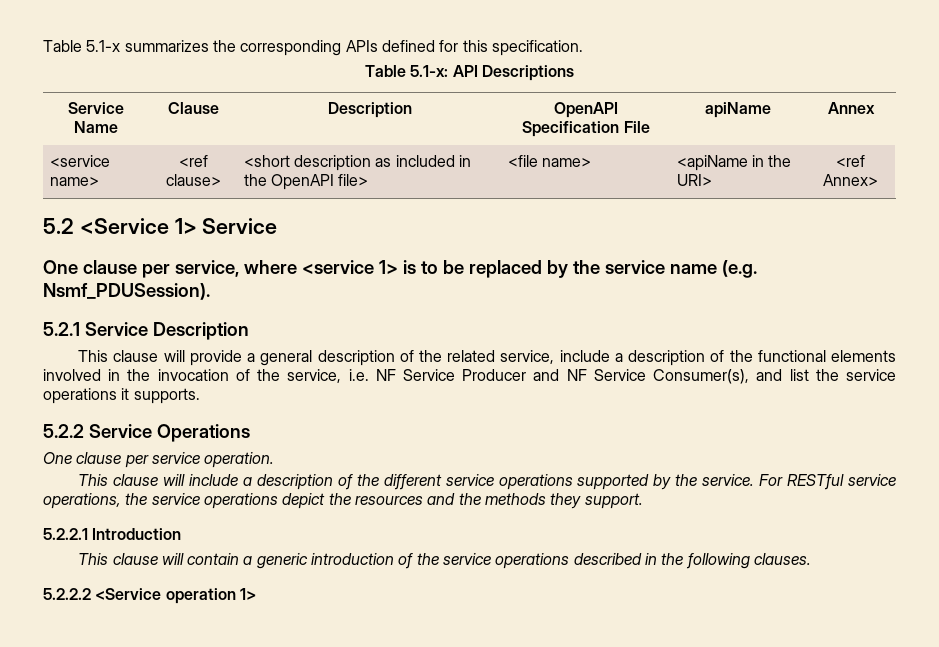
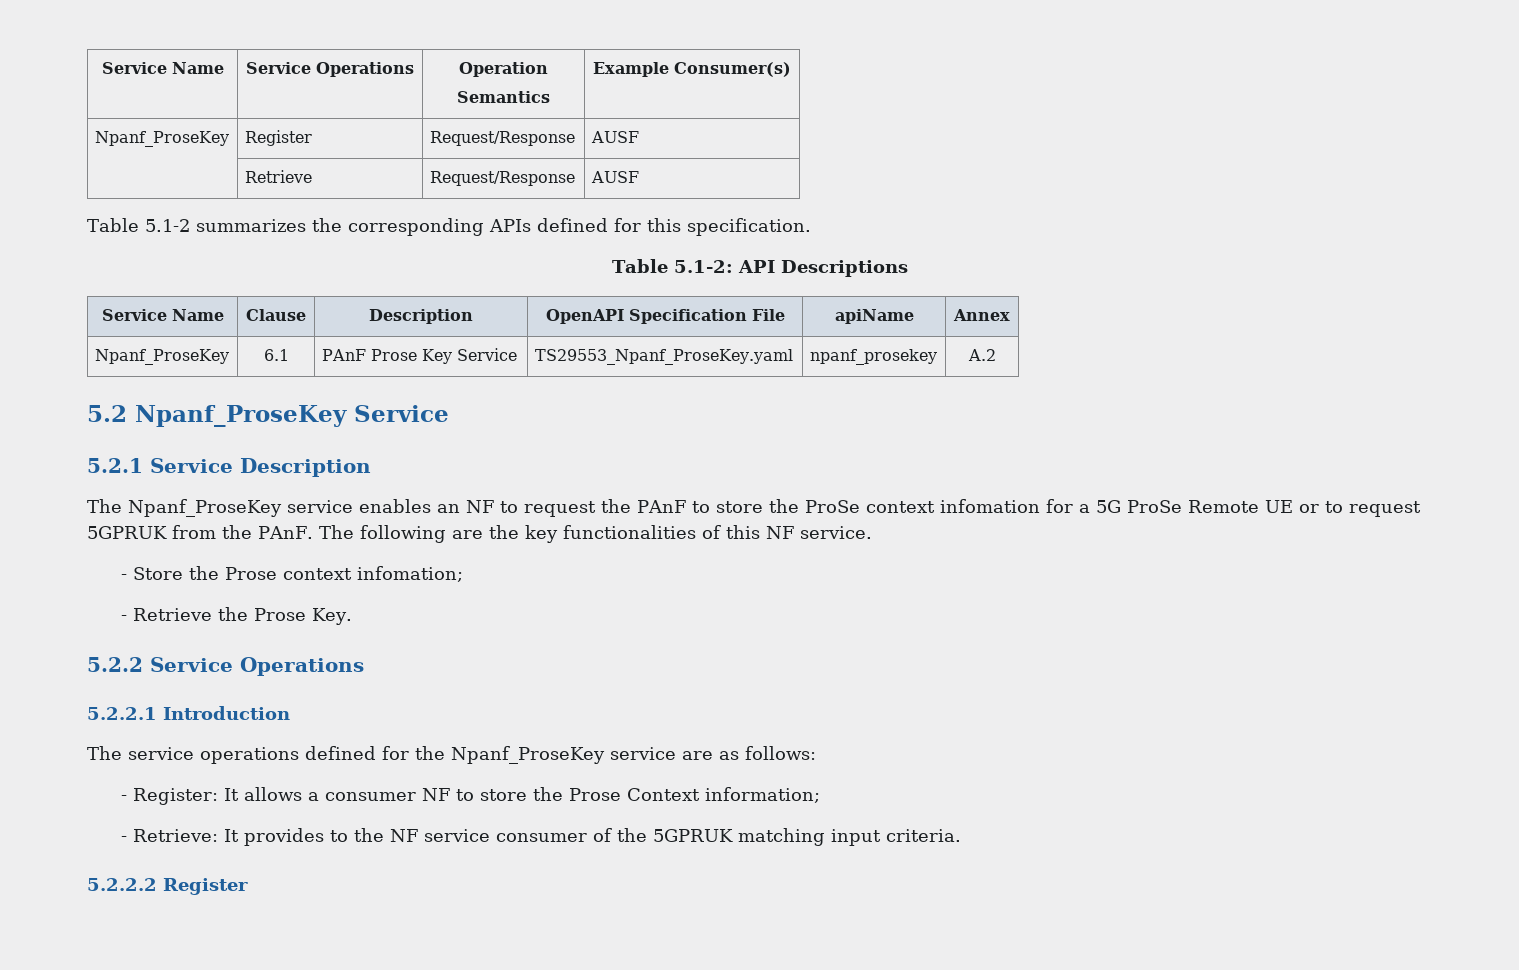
[43,40,121,52] Table 5.1-x -> [101,62,224,74] [246,62,414,77] [459,62,548,77] [457,91,550,103] [593,62,791,77] [94,131,229,147] [244,130,312,146] [429,131,575,146] [590,131,639,143] [244,170,312,183] [429,171,575,186] [590,171,639,183] [87,218,190,232] Service Name | Service Operations | Operation // Semantics | Example Consumer(s) // Npanf_ProseKey | Register | Request/Response | AUSF // | Retrieve | Request/Response | AUSF // Table 5.1-2
[410,65,449,77] 5.1-x: -> [673,260,733,273] 5.1-2:
[49,155,110,167] [49,177,99,186] [178,155,208,167] [165,174,221,186] [243,155,471,171] [243,174,369,190] [507,155,592,167] [676,155,792,171] [676,174,712,186] [836,155,865,167] [823,174,878,186] <service name> | <ref clause> | <short description as included in the OpenAPI file> | <file name> | <apiName in the URI> | <ref Annex> -> [94,349,229,365] [263,349,289,361] [321,348,517,364] [534,349,793,365] [809,349,937,365] [967,349,996,361] Npanf_ProseKey | 6.1 | PAnF Prose Key Service | TS29553_Npanf_ProseKey.yaml | npanf_prosekey | A.2
[79,218,197,234] <Service 1> -> [135,405,347,427] Npanf_ProseKey
[43,260,757,278] [43,283,210,300] [43,322,249,340] [78,350,897,366] [43,369,896,384] [43,388,200,404] [43,424,250,442] [43,452,275,468] [78,474,896,490] [43,493,643,509] [43,528,182,540] [78,553,812,569] [43,588,256,604] One clause per service, where <service 1> is to be replaced by the service name (e.g. Nsmf_PDUSession). // 5.2.1 Service Description // This clause will provide a general description of the related service, include a description of the functional elements involved in the invocation of the service, i.e. NF Service Producer and NF Service Consumer(s), and list the service operations it supports. // 5.2.2 Service Operations // One clause per service operation. // This clause will include a description of the different service operations supported by the service. For RESTful service operations, the service operations depict the resources and the methods they support. // 5.2.2.1 Introduction // This clause will contain a generic introduction of the service operations described in the following clauses. // 5.2.2.2 <Service operation 1> -> [87,458,371,477] [87,499,1421,517] [87,525,872,543] [120,566,463,582] [120,607,352,625] [87,657,364,676] [87,706,290,720] [87,746,816,764] [120,787,820,805] [120,828,961,846] [87,878,248,895] 5.2.1 Service Description // The Npanf_ProseKey service enables an NF to request the PAnF to store the ProSe context infomation for a 5G ProSe Remote UE or to request 5GPRUK from the PAnF. The following are the key functionalities of this NF service. // - Store the Prose context infomation; // - Retrieve the Prose Key. // 5.2.2 Service Operations // 5.2.2.1 Introduction // The service operations defined for the Npanf_ProseKey service are as follows: // - Register: It allows a consumer NF to store the Prose Context information; // - Retrieve: It provides to the NF service consumer of the 5GPRUK matching input criteria. // 5.2.2.2 Register

